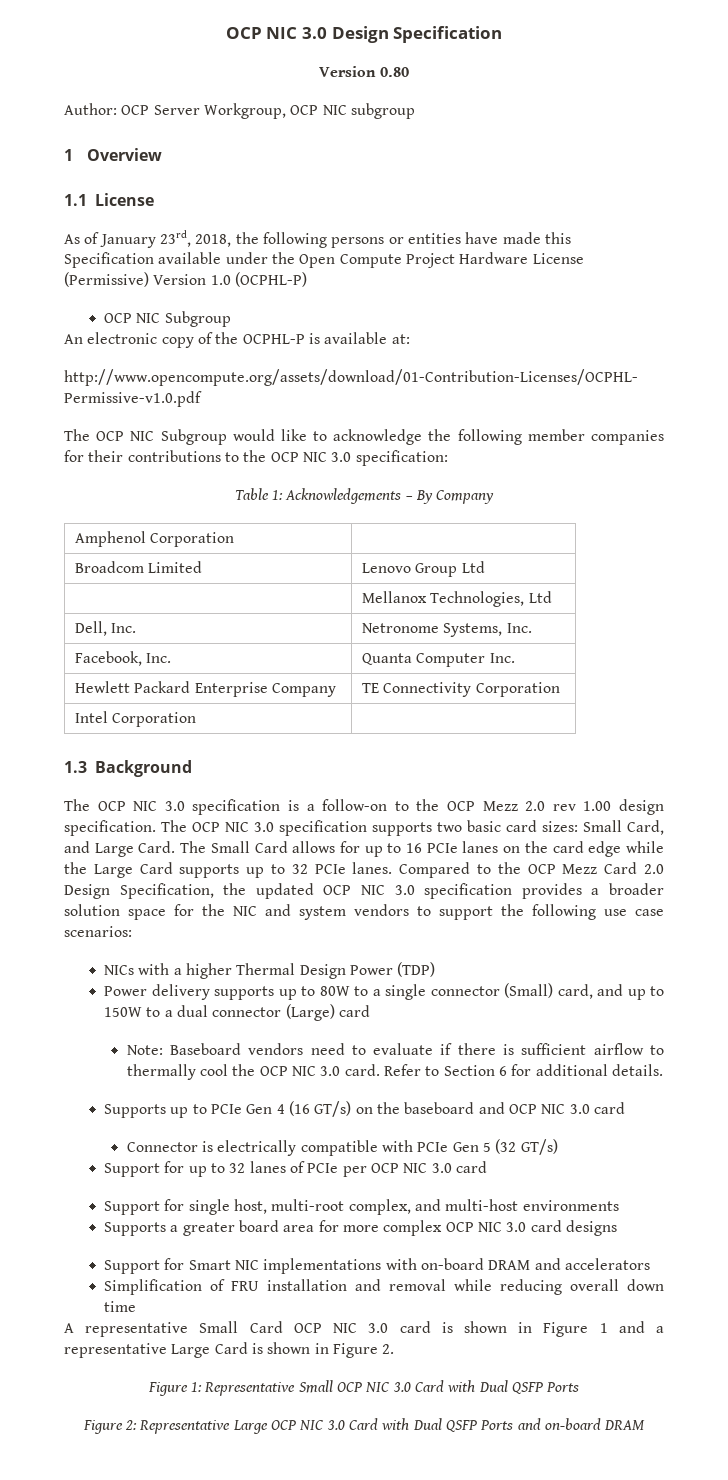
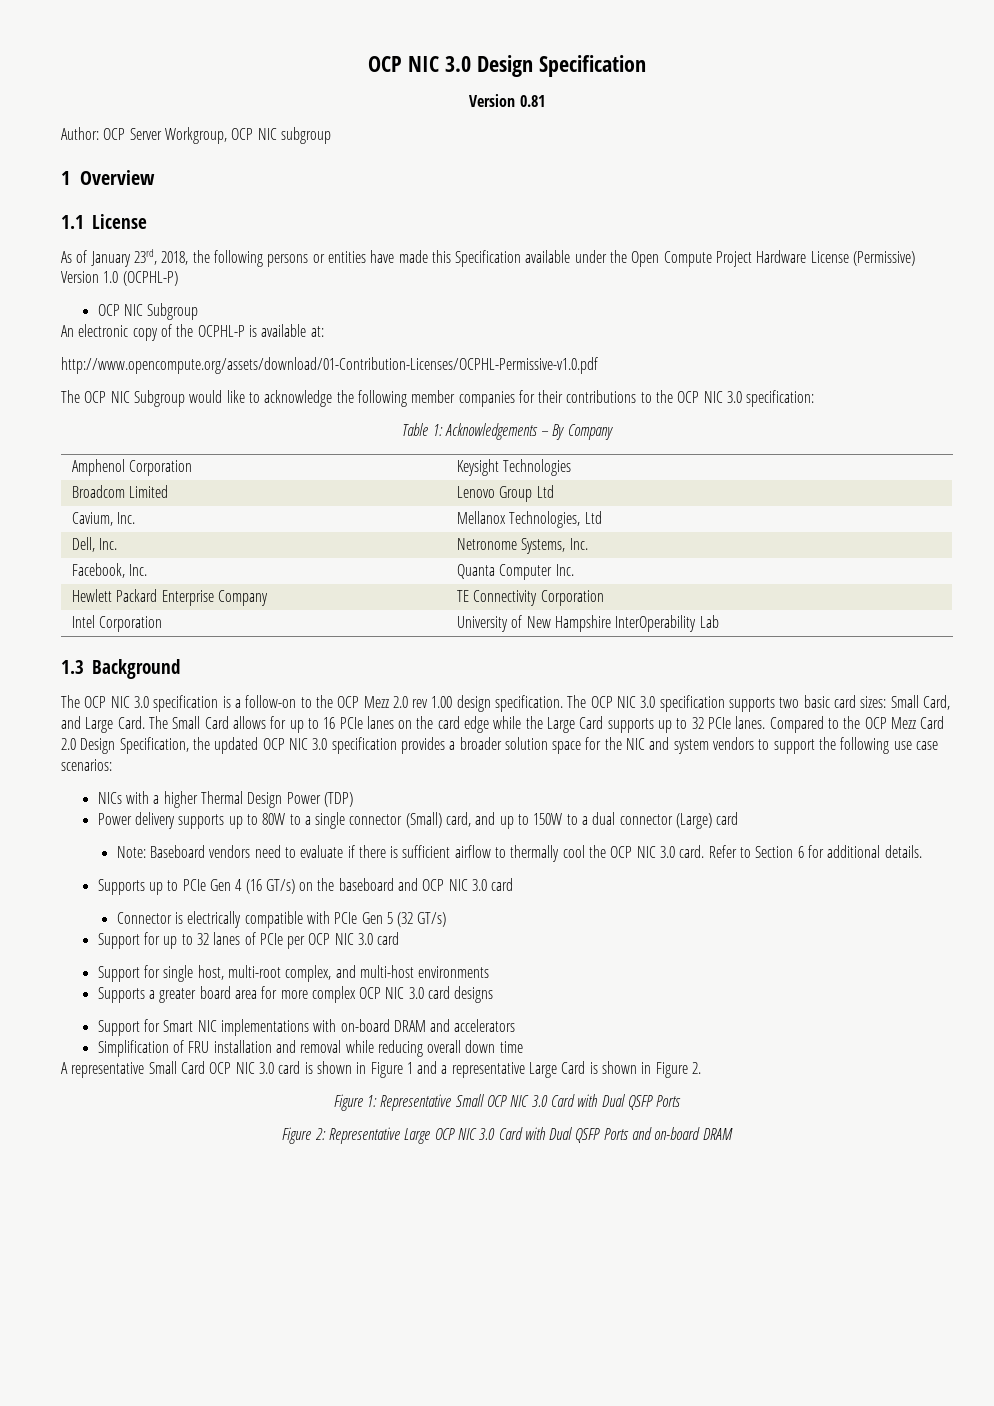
[379,67,409,77] 0.80 -> [519,95,545,107] 0.81
(235, 539) none -> [457,459,572,476] Keysight Technologies
(485, 567) none -> [72,512,136,526] Cavium, Inc.
(197, 719) none -> [457,615,719,632] University of New Hampshire InterOperability Lab

